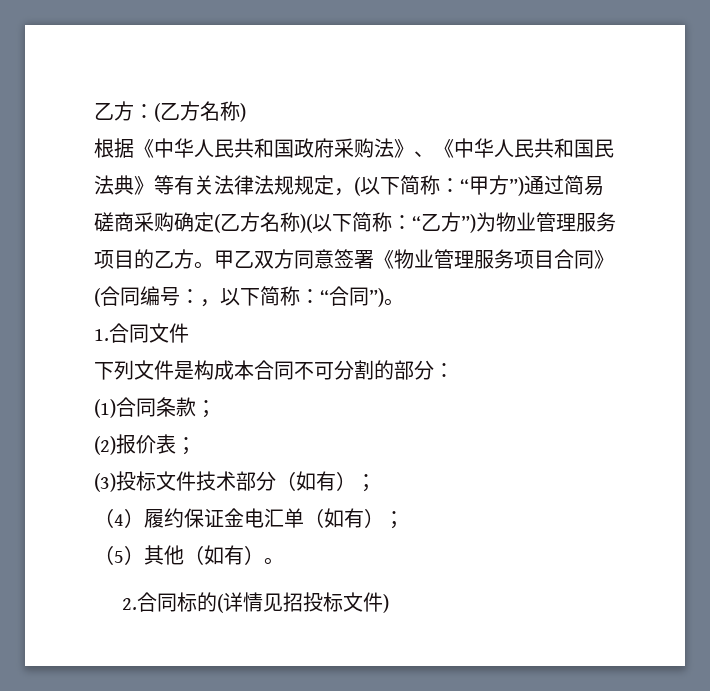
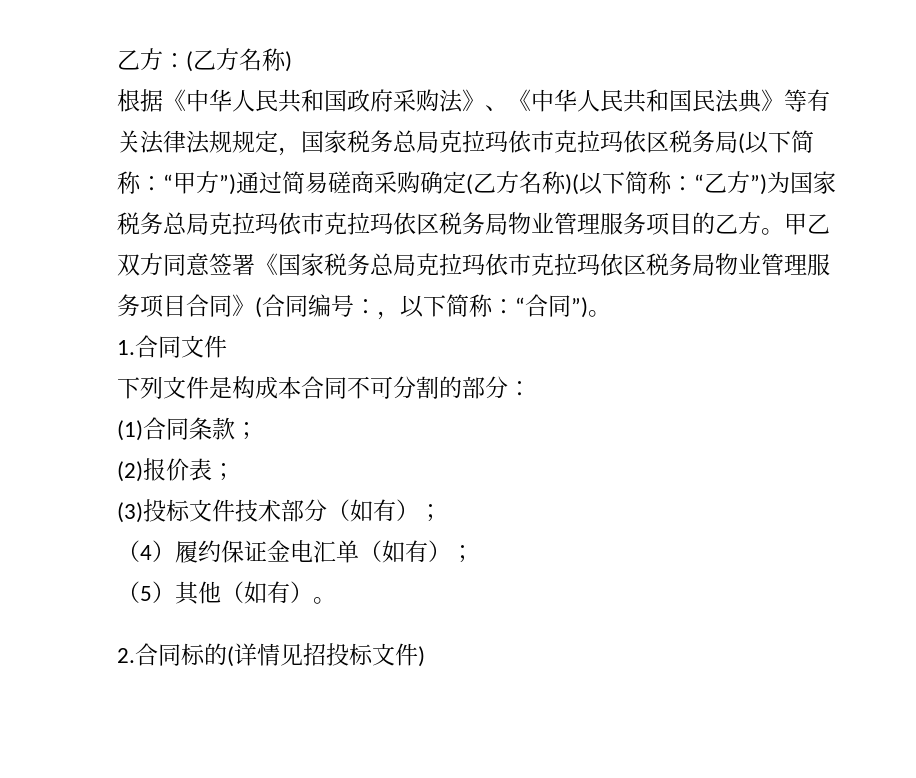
(354, 192) none -> [301,130,738,153] 国家税务总局克拉玛依市克拉玛依区税务局
(496, 222) none -> [790,171,836,194] [117,212,508,235] 国家税务总局克拉玛依市克拉玛依区税务局
(394, 259) none -> [278,253,715,276] 国家税务总局克拉玛依市克拉玛依区税务局

